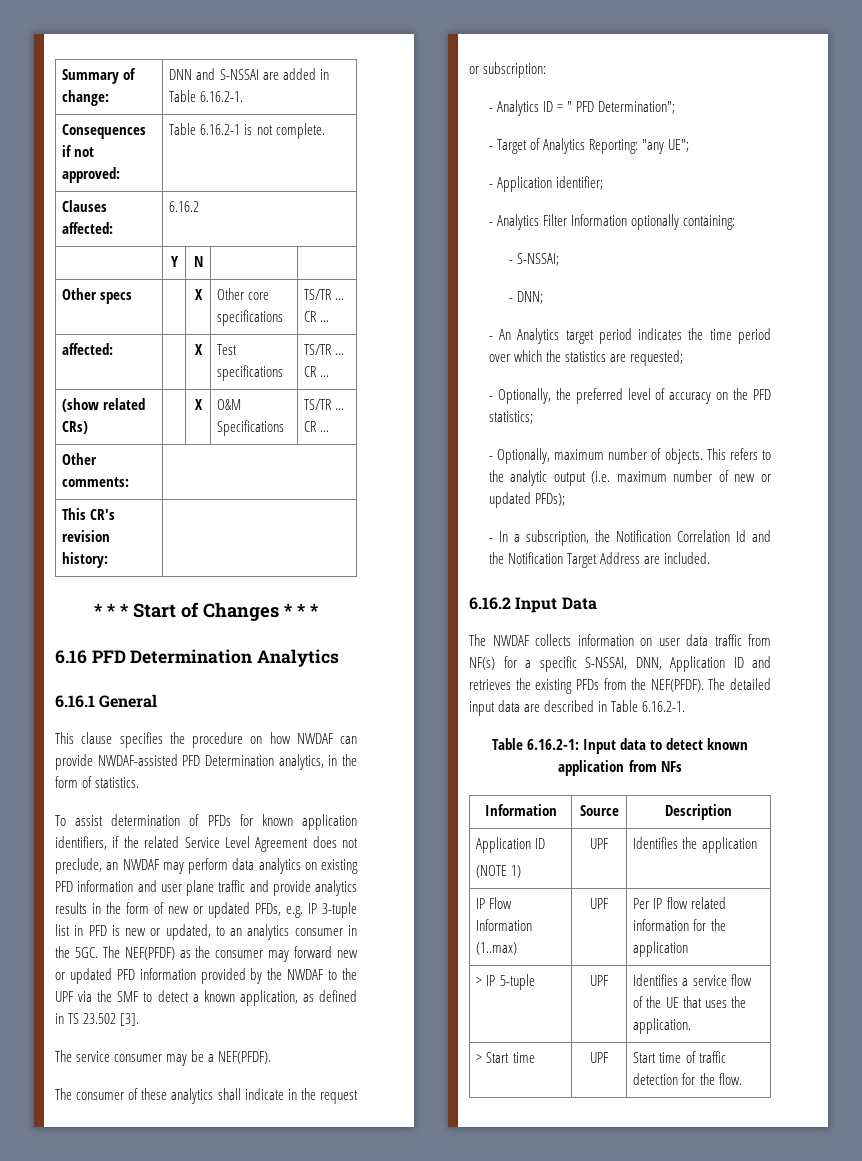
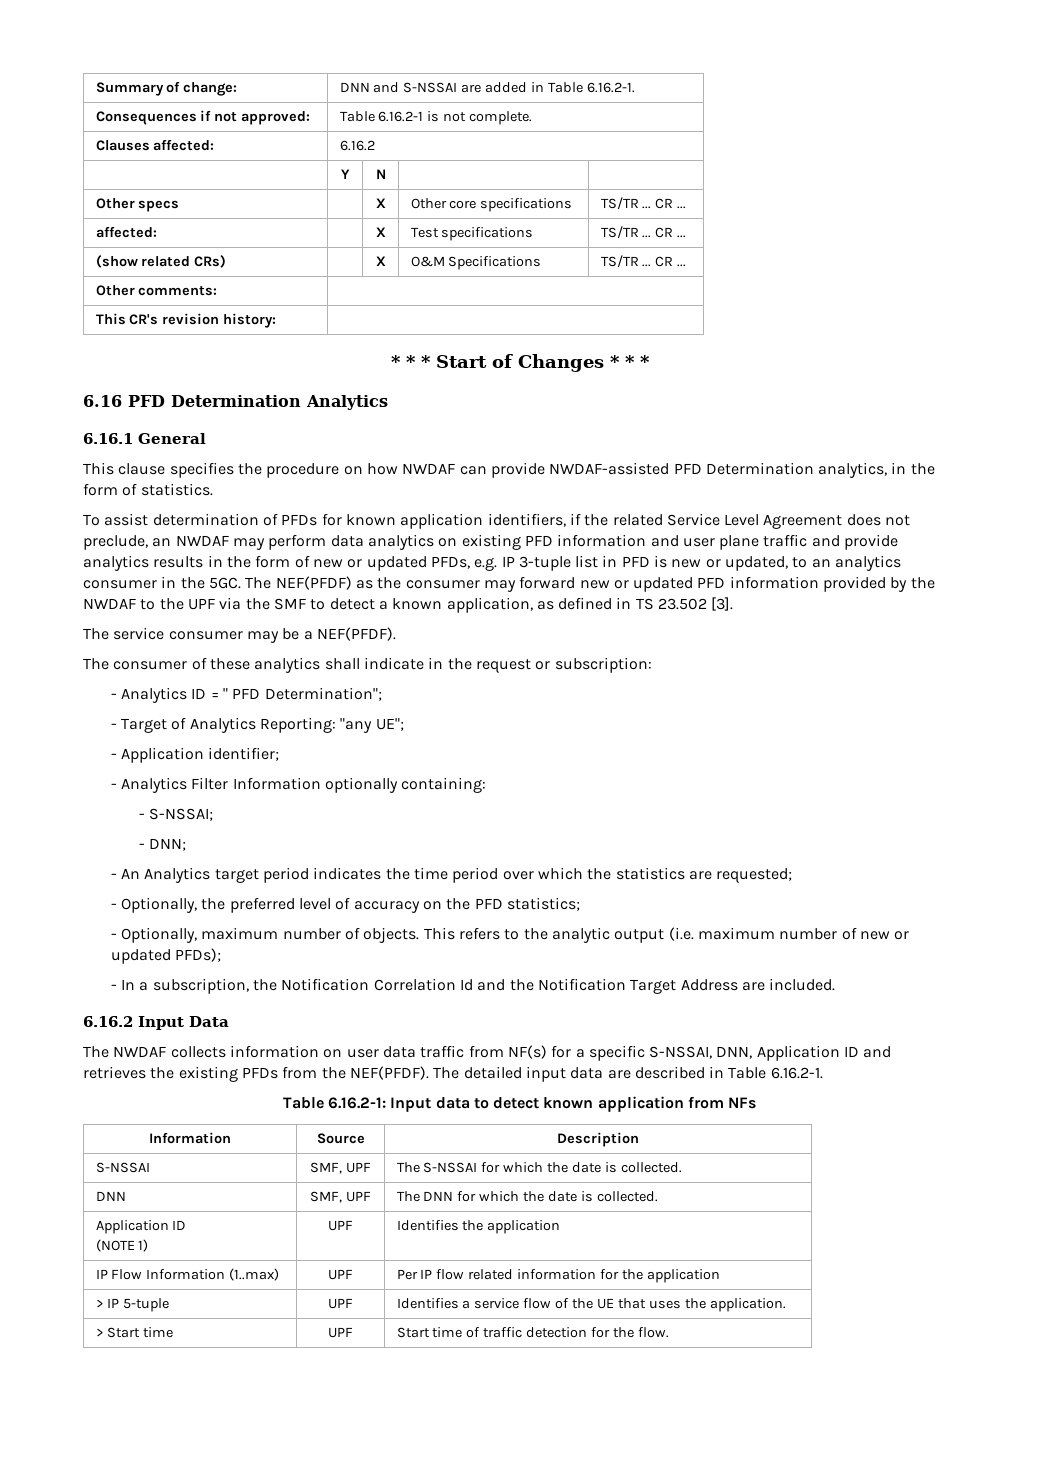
(732, 812) none -> [95,1162,150,1173] [310,1162,371,1174] [396,1162,682,1173] [95,1191,126,1201] [310,1191,371,1203] [396,1191,658,1202] // S-NSSAI | SMF, UPF | The S-NSSAI for which the date is collected. // DNN | SMF, UPF | The DNN for which the date is collected.

